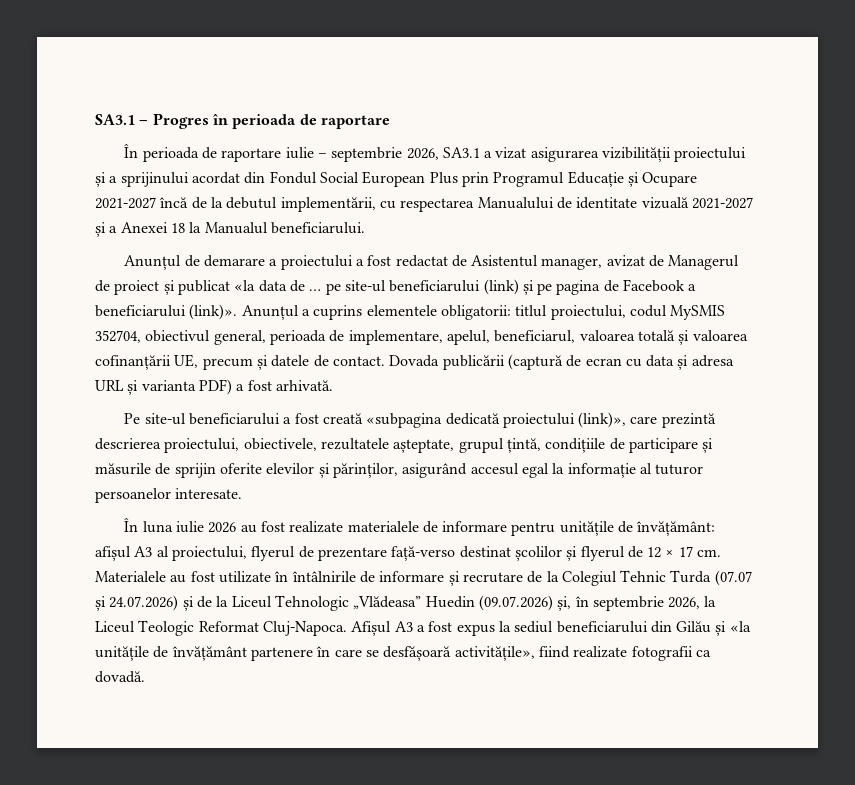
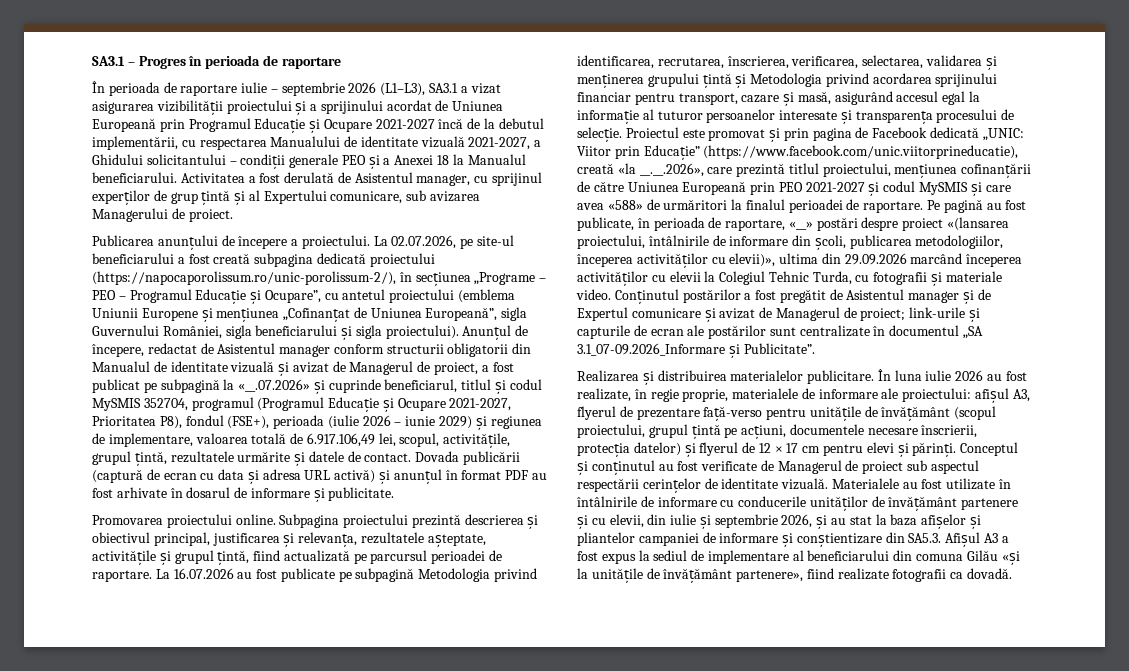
[406,148,439,160] 2026, -> [348,82,426,96] 2026 (L1–L3),
[244,171,458,187] din Fondul Social European Plus -> [435,100,504,111] [92,118,156,132] de Uniunea Europeană
[691,197,753,209] 2021-2027 -> [468,137,542,150] [92,154,366,169] 2021-2027, a Ghidului solicitantului – condiții generale PEO
[124,255,740,270] [95,279,697,295] [95,304,726,320] [95,330,748,345] [95,354,253,370] // Anunțul de demarare a proiectului a fost redactat de Asistentul manager, avizat de Managerul de proiect și publicat «la data de … pe site-ul beneficiarului (link) și pe pagina de Facebook a beneficiarului (link)». Anunțul a cuprins elementele obligatorii: titlul proiectului, codul MySMIS 352704, obiectivul general, perioada de implementare, apelul, beneficiarul, valoarea totală și valoarea cofinanțării UE, precum -> [180,172,543,186] [92,190,481,205] [92,208,233,222] [92,235,515,250] [92,253,435,267] [92,271,547,286] [92,289,516,304] [92,307,528,322] [92,325,529,340] [92,343,532,357] [92,361,514,376] [92,379,542,394] [92,397,512,412] [92,415,542,430] [92,433,511,448] [92,451,291,466] Activitatea a fost derulată de Asistentul manager, cu sprijinul experților de grup țintă și al Expertului comunicare, sub avizarea Managerului de proiect. // Publicarea anunțului de începere a proiectului. La 02.07.2026, pe site-ul beneficiarului a fost creată subpagina dedicată proiectului (https://napocaporolissum.ro/unic-porolissum-2/), în secțiunea „Programe – PEO – Programul Educație și Ocupare”, cu antetul proiectului (emblema Uniunii Europene și mențiunea „Cofinanțat de Uniunea Europeană”, sigla Guvernului României, sigla beneficiarului și sigla proiectului). Anunțul de începere, redactat de Asistentul manager conform structurii obligatorii din Manualul de identitate vizuală și avizat de Managerul de proiect, a fost publicat pe subpagină la «__.07.2026» și cuprinde beneficiarul, titlul și codul MySMIS 352704, programul (Programul Educație și Ocupare 2021-2027, Prioritatea P8), fondul (FSE+), perioada (iulie 2026 – iunie 2029) și regiunea de implementare, valoarea totală de 6.917.106,49 lei, scopul, activitățile, grupul țintă, rezultatele urmărite
[127,379,333,395] [124,412,716,428] [95,438,714,453] [95,463,398,478] și varianta PDF) a fost arhivată. // Pe site-ul beneficiarului a fost creată «subpagina dedicată proiectului (link)», care prezintă descrierea proiectului, obiectivele, rezultatele așteptate, grupul țintă, condițiile de participare și măsurile de sprijin oferite elevilor și părinților, -> [334,469,547,484] [92,487,395,502] [92,514,539,529] [92,532,486,547] [92,550,503,565] [92,568,538,582] [577,55,997,70] [577,73,998,88] [577,91,831,106] activă) și anunțul în format PDF au fost arhivate în dosarul de informare și publicitate. // Promovarea proiectului online. Subpagina proiectului prezintă descrierea și obiectivul principal, justificarea și relevanța, rezultatele așteptate, activitățile și grupul țintă, fiind actualizată pe parcursul perioadei de raportare. La 16.07.2026 au fost publicate pe subpagină Metodologia privind identificarea, recrutarea, înscrierea, verificarea, selectarea, validarea și menținerea grupului țintă și Metodologia privind acordarea sprijinului financiar pentru transport, cazare și masă,
[175,488,243,499] interesate. // -> [779,109,1015,124] [577,127,1024,142] [577,145,1019,160] [577,163,1032,178] [577,181,1011,196] [577,199,1027,213] [577,217,1010,231] [577,235,1004,250] [577,253,1023,268] [577,271,1002,286] [576,289,991,304] [577,307,981,322] [577,325,984,339] [577,343,815,358] [577,370,875,385] interesate și transparența procesului de selecție. Proiectul este promovat și prin pagina de Facebook dedicată „UNIC: Viitor prin Educație” (https://www.facebook.com/unic.viitorprineducatie), creată «la __.__.2026», care prezintă titlul proiectului, mențiunea cofinanțării de către Uniunea Europeană prin PEO 2021-2027 și codul MySMIS și care avea «588» de urmăritori la finalul perioadei de raportare. Pe pagină au fost publicate, în perioada de raportare, «__» postări despre proiect «(lansarea proiectului, întâlnirile de informare din școli, publicarea metodologiilor, începerea activităților cu elevii)», ultima din 29.09.2026 marcând începerea activităților cu elevii la Colegiul Tehnic Turda, cu fotografii și materiale video. Conținutul postărilor a fost pregătit de Asistentul manager și de Expertul comunicare și avizat de Managerul de proiect; link-urile și capturile de ecran ale postărilor sunt centralizate în documentul „SA 3.1_07-09.2026_Informare și Publicitate”. // Realizarea și distribuirea materialelor publicitare.
[289,521,716,536] [95,546,562,561] realizate materialele de informare pentru unitățile de învățământ: afișul A3 al proiectului, flyerul de prezentare față-verso destinat școlilor -> [577,388,1030,403] [577,406,997,421] [577,424,978,439] [577,442,681,457] realizate, în regie proprie, materialele de informare ale proiectului: afișul A3, flyerul de prezentare față-verso pentru unitățile de învățământ (scopul proiectului, grupul țintă pe acțiuni, documentele necesare înscrierii, protecția datelor)
[697,549,722,557] cm. -> [802,442,1019,457] [577,460,979,475] [577,478,829,493] cm pentru elevi și părinți. Conceptul și conținutul au fost verificate de Managerul de proiect sub aspectul respectării cerințelor de identitate vizuală.
[448,570,752,586] [95,595,717,611] [95,620,347,636] și recrutare de la Colegiul Tehnic Turda (07.07 și 24.07.2026) și de la Liceul Tehnologic „Vlădeasa” Huedin (09.07.2026) și, în septembrie 2026, la Liceul Teologic Reformat Cluj-Napoca. -> [720,496,1019,511] [577,514,981,529] [577,532,942,547] cu conducerile unităților de învățământ partenere și cu elevii, din iulie și septembrie 2026, și au stat la baza afișelor și pliantelor campaniei de informare și conștientizare din SA5.3.
[556,621,751,636] [95,646,535,661] beneficiarului din Gilău și «la unitățile de învățământ partenere în care se desfășoară activitățile», -> [691,550,1020,565] [577,568,804,583] de implementare al beneficiarului din comuna Gilău «și la unitățile de învățământ partenere»,

